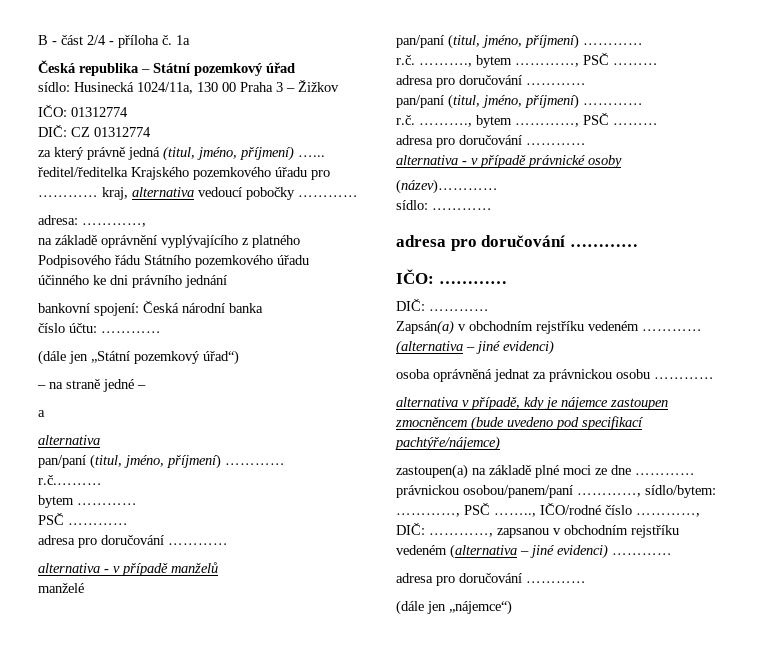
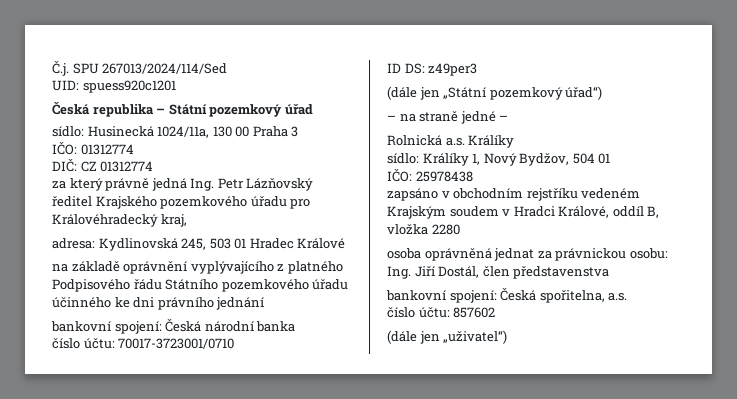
[38,35,190,48] B - část 2/4 - příloha č. 1a -> [52,61,228,76] [52,80,176,93] Č.j. SPU 267013/2024/114/Sed // UID: spuess920c1201
[286,80,339,92] – Žižkov -> (299, 131) none
[163,146,325,161] [38,167,128,177] (titul, jméno, příjmení) …... ředitel/ředitelka -> [190,178,314,191] [52,196,92,207] Ing. Petr Lázňovský ředitel
[38,195,98,197] ………… -> [52,214,158,227] Královéhradecký
[132,187,358,200] [38,215,146,227] alternativa vedoucí pobočky ………… // adresa: …………, -> [52,238,346,251] // adresa: Kydlinovská 245, 503 01 Hradec Králové
[101,331,161,333] ………… -> [118,338,235,349] [387,63,478,76] 70017-3723001/0710 // ID DS: z49per3
[38,410,45,417] [38,435,100,445] [38,454,285,469] [38,475,102,485] [38,495,137,508] [38,513,128,525] [38,535,228,548] [38,562,218,576] [38,583,84,593] [396,34,643,49] [396,53,658,68] [396,75,586,88] [396,94,643,109] [396,113,658,128] [396,135,586,148] [396,155,622,168] [396,179,498,194] [396,200,492,210] [396,235,638,251] [396,269,507,284] [396,299,489,311] [396,320,702,335] [396,340,554,355] a // alternativa // pan/paní (titul, jméno, příjmení) ………… // r.č.……… // bytem ………… // PSČ ………… // adresa pro doručování ………… // alternativa - v případě manželů // manželé // pan/paní (titul, jméno, příjmení) ………… // r.č. ………., bytem …………, PSČ ……… // adresa pro doručování ………… // pan/paní (titul, jméno, příjmení) ………… // r.č. ………., bytem …………, PSČ ……… // adresa pro doručování ………… // alternativa - v případě právnické osoby // (název)………… // sídlo: ………… // adresa pro doručování ………… // IČO: ………… // DIČ: ………… // Zapsán(a) v obchodním rejstříku vedeném ………… (alternativa – jiné evidenci) -> [387,135,515,148] [387,153,611,166] [387,169,473,182] [387,188,641,201] [387,206,660,219] [387,224,460,235] Rolnická a.s. Králíky // sídlo: Králíky 1, Nový Bydžov, 504 01 // IČO: 25978438 // zapsáno v obchodním rejstříku vedeném Krajským soudem v Hradci Králové, oddíl B, vložka 2280
[616,369,714,379] [396,397,668,410] [395,416,644,431] [395,436,500,451] [396,464,695,479] [396,485,716,498] [396,503,700,517] [396,523,679,538] [396,544,672,559] [396,573,586,586] [396,600,512,615] osobu ………… // alternativa v případě, kdy je nájemce zastoupen zmocněncem (bude uvedeno pod specifikací pachtýře/nájemce) // zastoupen(a) na základě plné moci ze dne ………… právnickou osobou/panem/paní …………, sídlo/bytem: …………, PSČ …….., IČO/rodné číslo …………, DIČ: …………, zapsanou v obchodním rejstříku vedeném (alternativa – jiné evidenci) ………… // adresa pro doručování ………… // (dále jen „nájemce“) -> [629,248,668,259] [387,266,610,279] [386,288,628,303] [387,307,496,318] [387,330,508,344] osobu: Ing. Jiří Dostál, člen představenstva // bankovní spojení: Česká spořitelna, a.s. // číslo účtu: 857602 // (dále jen „uživatel“)

